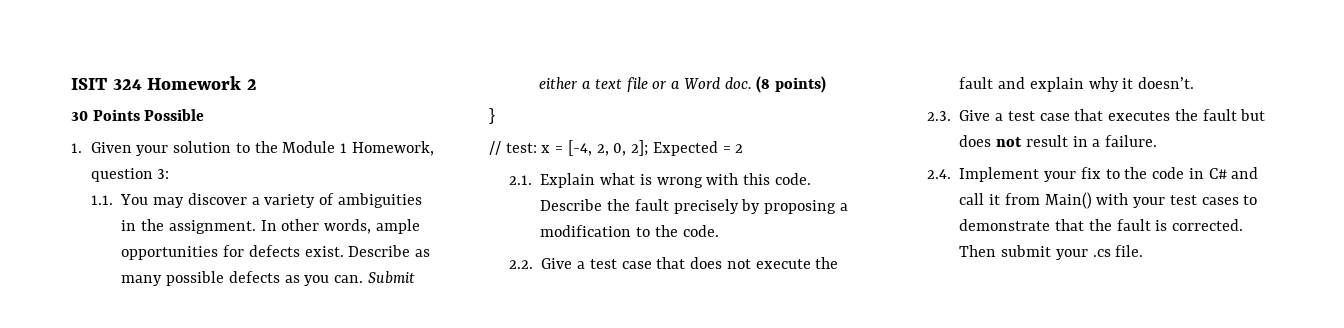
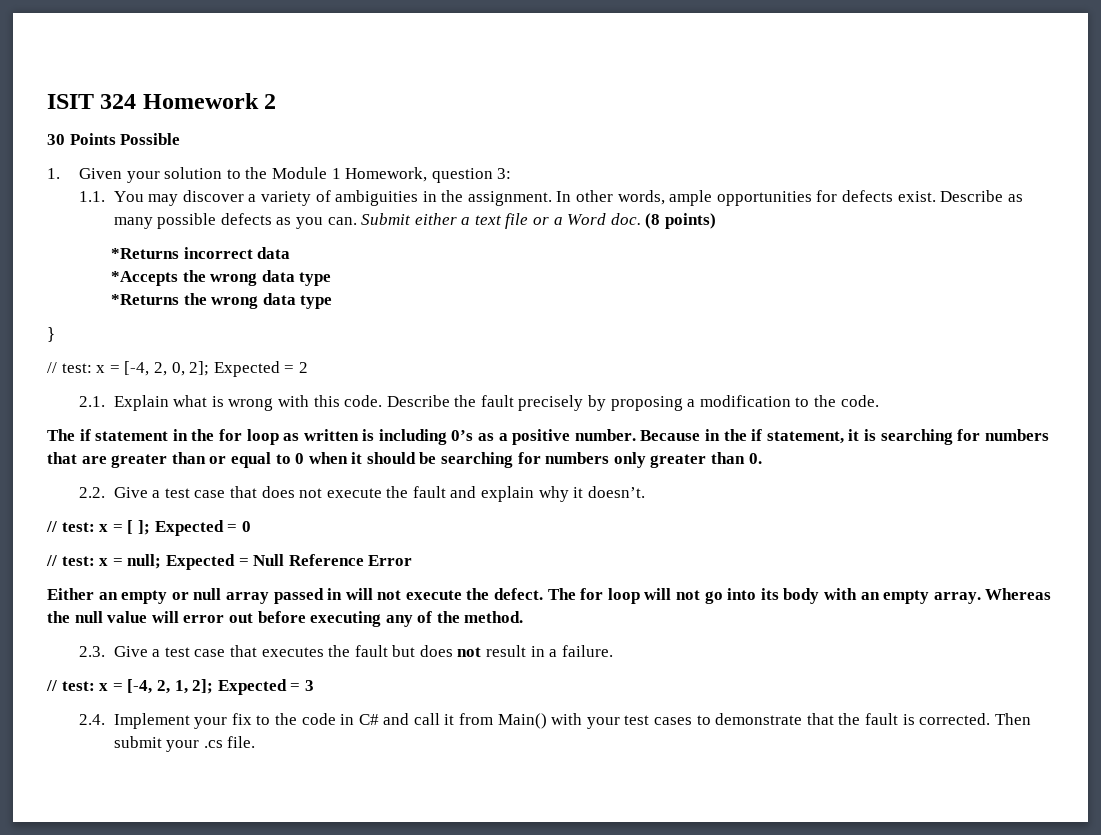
(826, 84) none -> [111,247,291,259] [111,270,332,286] [111,293,333,309] // *Returns incorrect data // *Accepts the wrong data type // *Returns the wrong data type
(719, 231) none -> [47,429,1049,445] [47,452,762,468] // The if statement in the for loop as written is including 0’s as a positive number. Because in the if statement, it is searching for numbers that are greater than or equal to 0 when it should be searching for numbers only greater than 0.
(1195, 83) none -> [46,520,251,536] [46,554,413,570] [47,588,1052,604] [47,611,524,627] // // test: x = [ ]; Expected = 0 // // test: x = null; Expected = Null Reference Error // Either an empty or null array passed in will not execute the defect. The for loop will not go into its body with an empty array. Whereas the null value will error out before executing any of the method.
(1158, 141) none -> [46,679,314,695] // // test: x = [-4, 2, 1, 2]; Expected = 3

